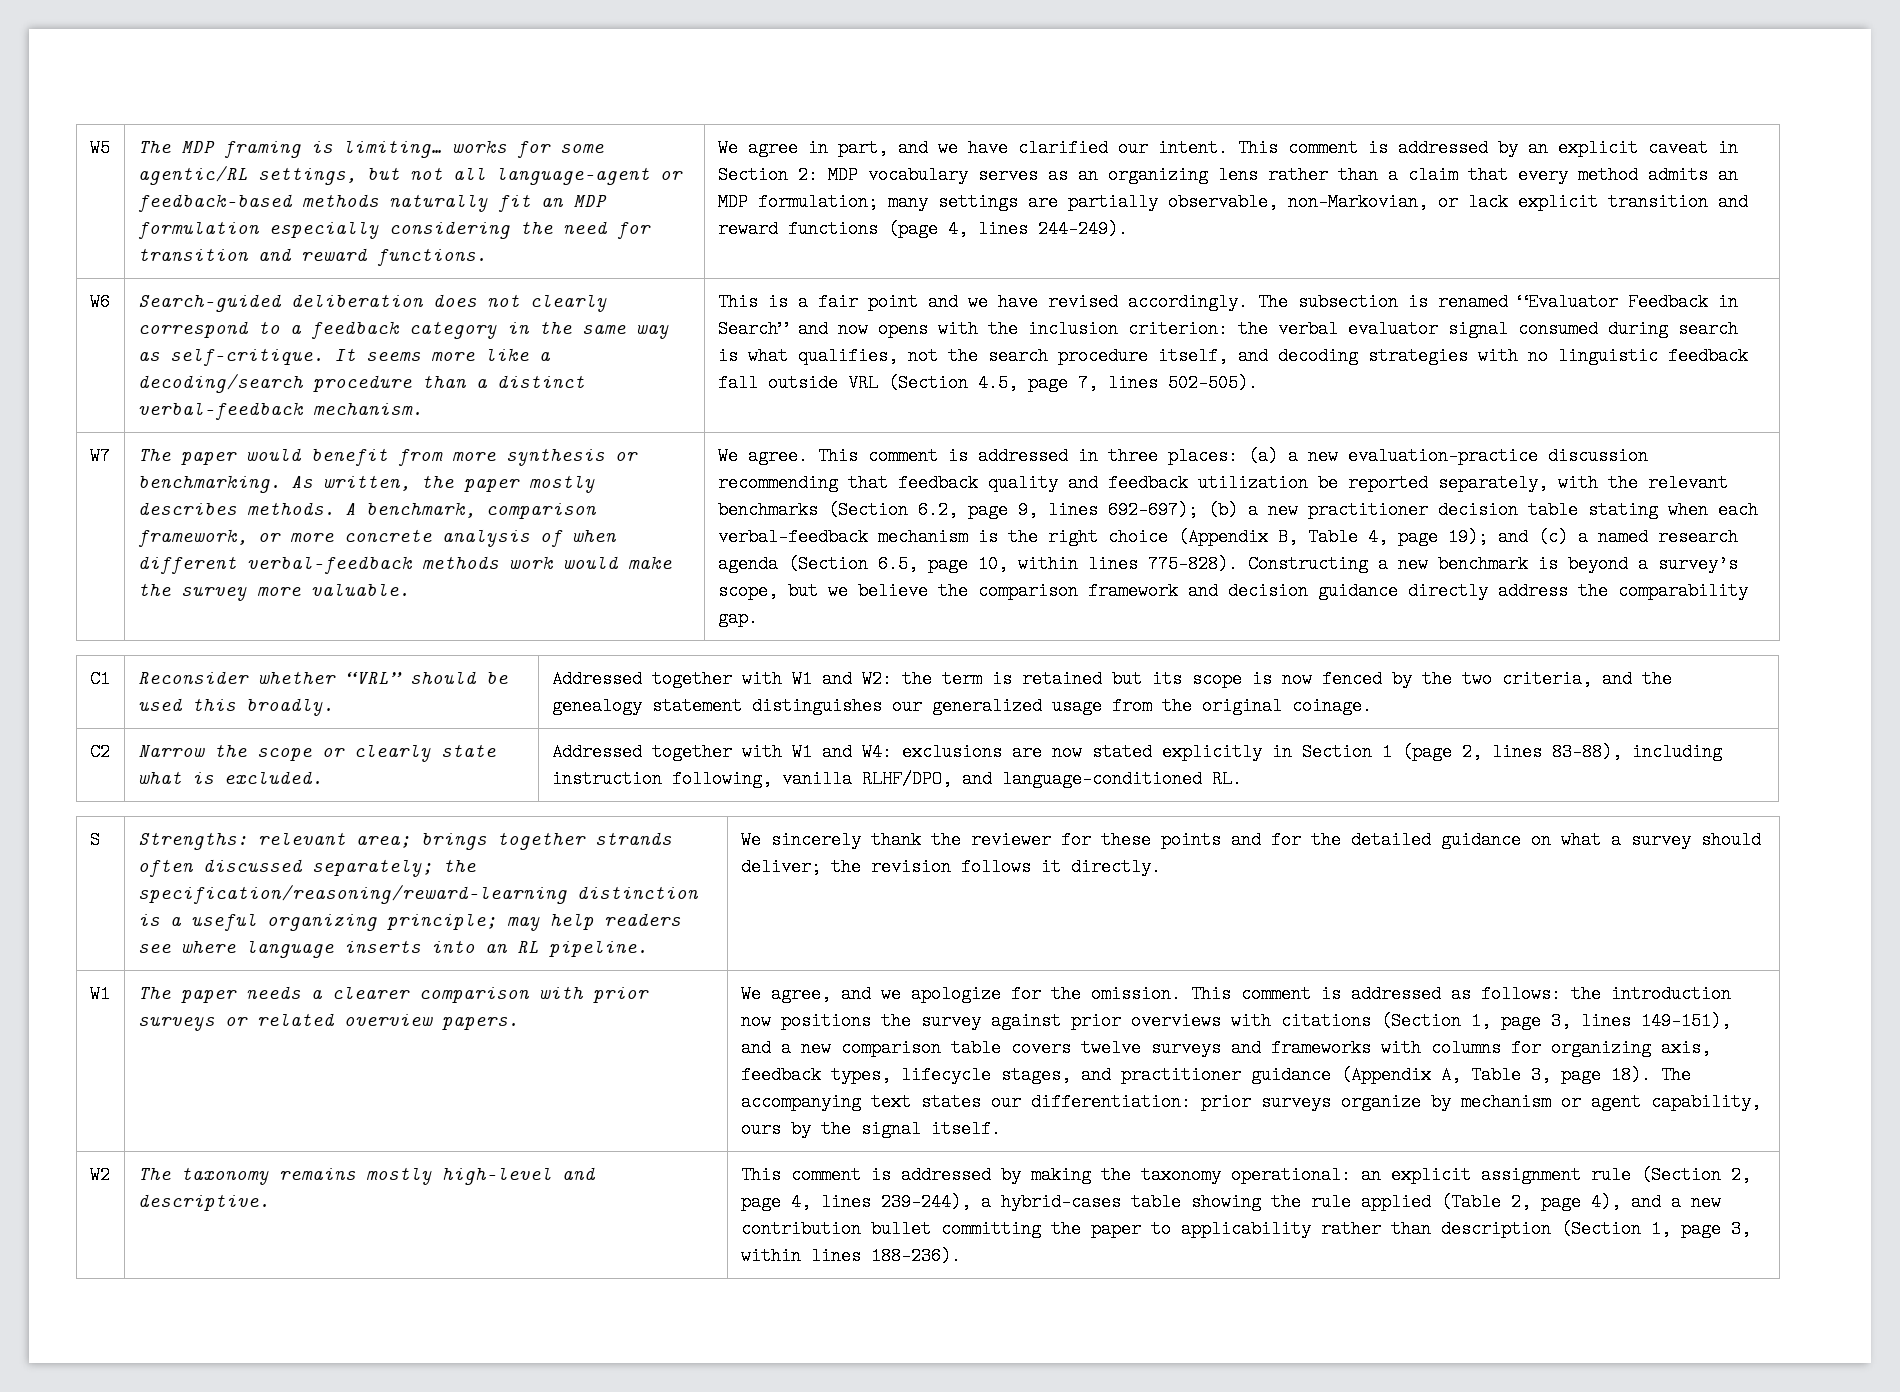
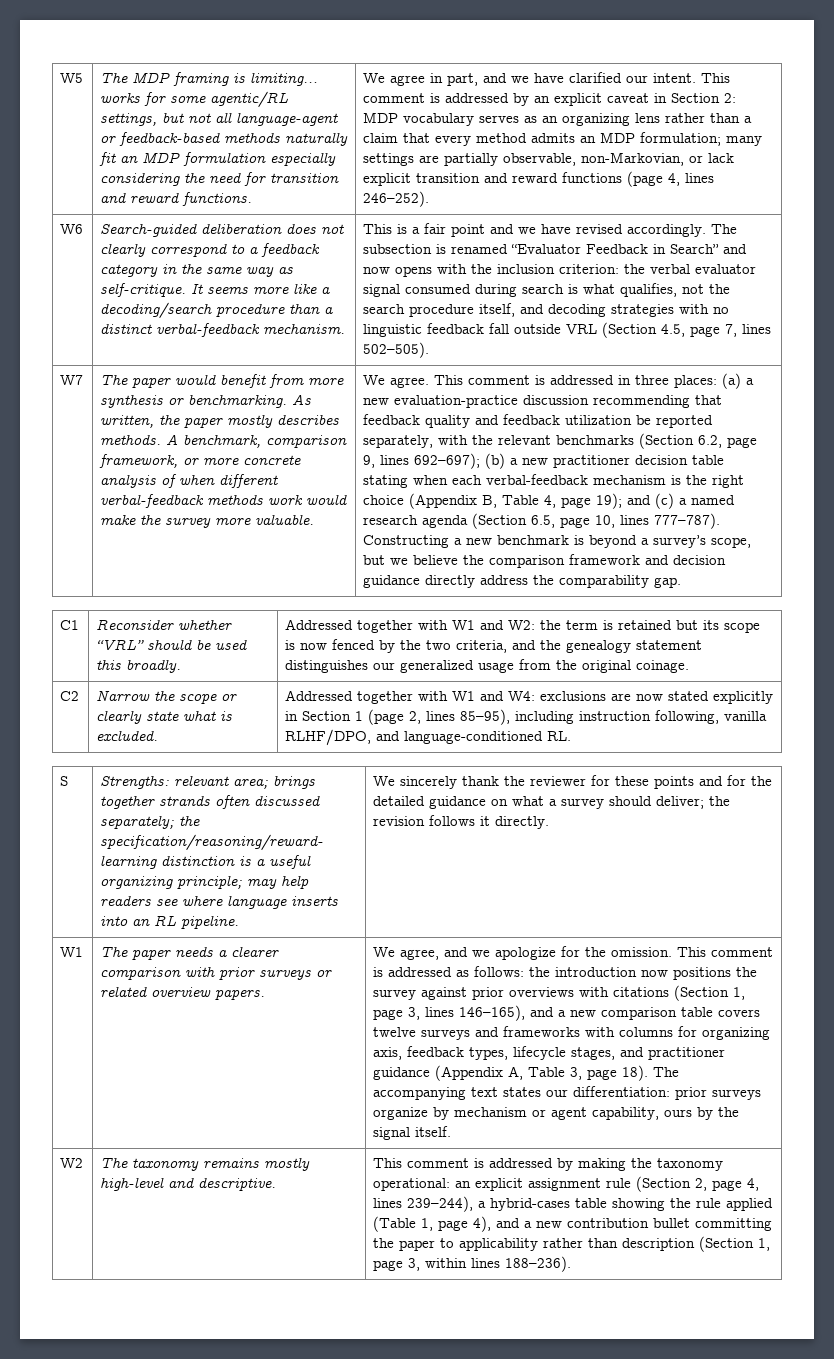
[1037,220,1128,238] 244–249). -> [363,191,430,207] 246–252).
[1017,555,1238,573] within lines 775–828). -> [620,513,721,529] lines 777–787).
[1551,743,1622,761] 83–88), -> [460,709,511,725] 85–95),
[1640,1012,1731,1030] 149–151), -> [459,1005,526,1021] 146–165),
[1510,1193,1531,1211] 2, -> [421,1218,434,1231] 1,

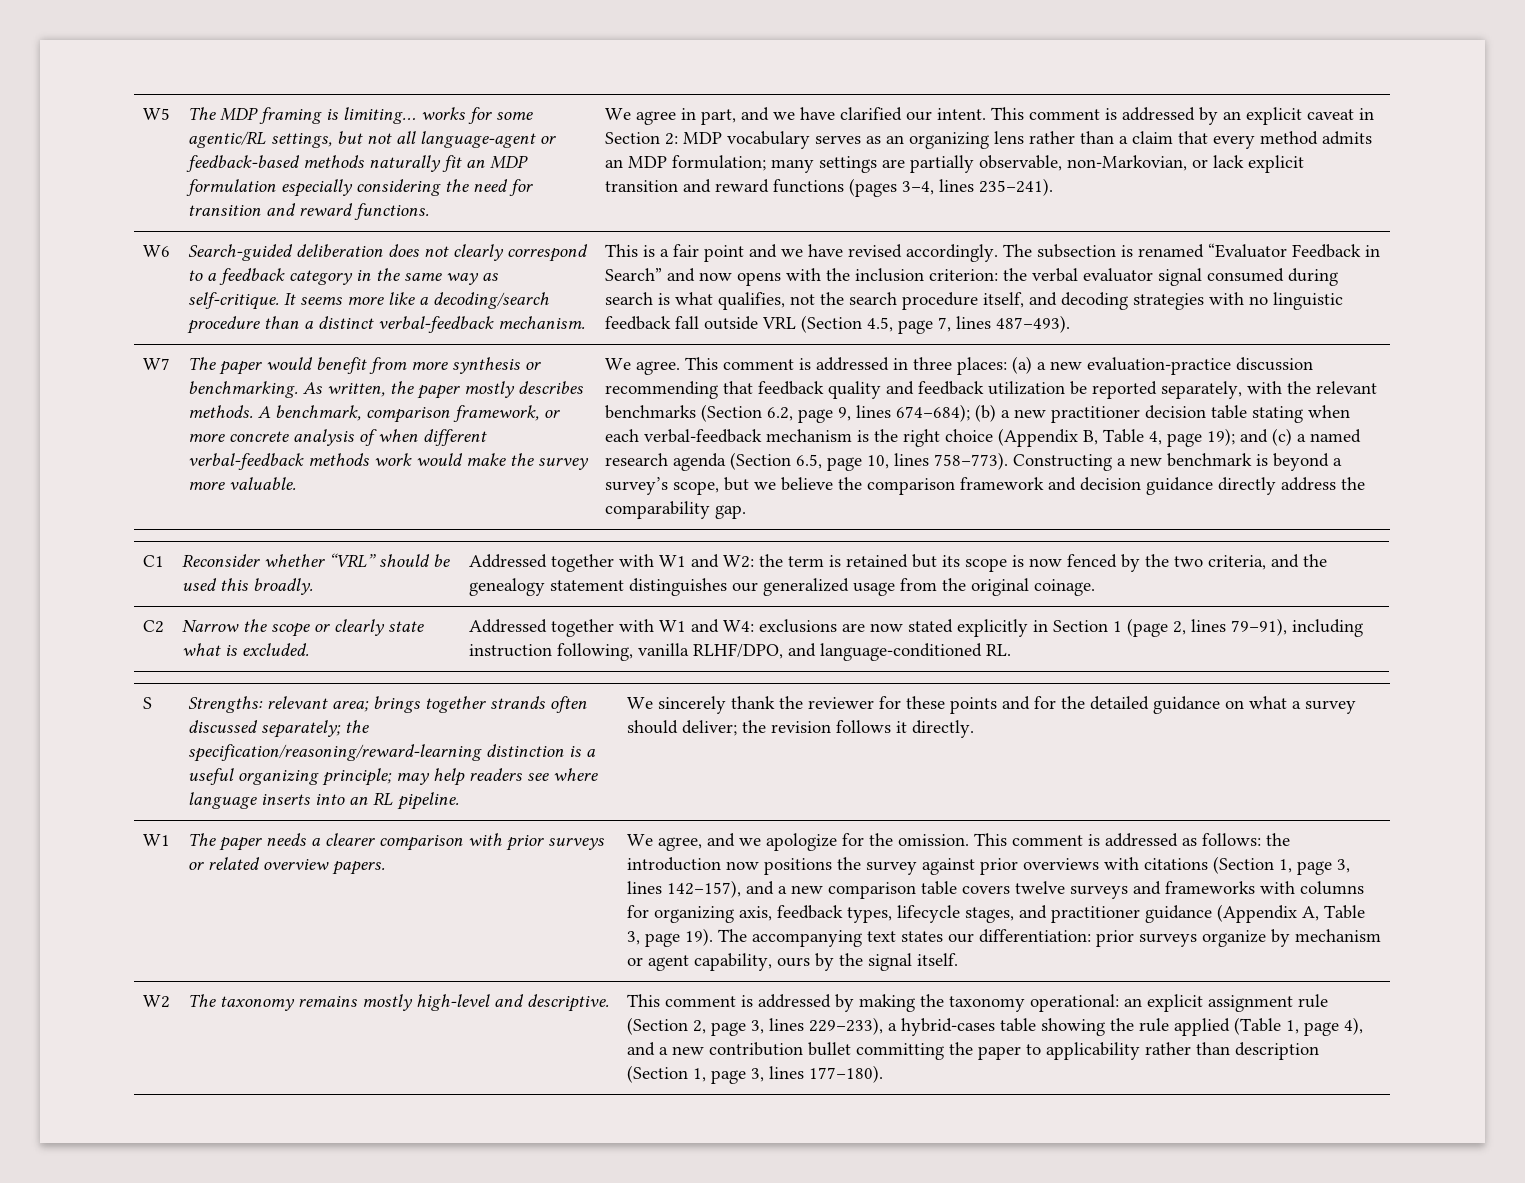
[627,171,715,187] [363,191,430,207] (page 4, lines 246–252). -> [848,178,1053,197] (pages 3–4, lines 235–241).
[363,342,430,358] 502–505). -> [995,315,1070,333] 487–493).
[414,453,481,469] 692–697); -> [895,404,970,422] 674–684);
[654,513,721,529] 777–787). -> [933,452,1008,470] 758–773).
[460,709,511,725] 85–95), -> [1230,618,1287,636] 79–91),
[459,1005,526,1021] 146–165), -> [666,880,741,898] 142–157),
[622,1065,649,1081] 18). -> [684,928,713,946] 19).
[747,1178,760,1191] [373,1196,474,1212] 4, lines 239–244), -> [750,1017,883,1035] 3, lines 229–233),
[425,1256,572,1272] within lines 188–236). -> [768,1065,883,1083] lines 177–180).

